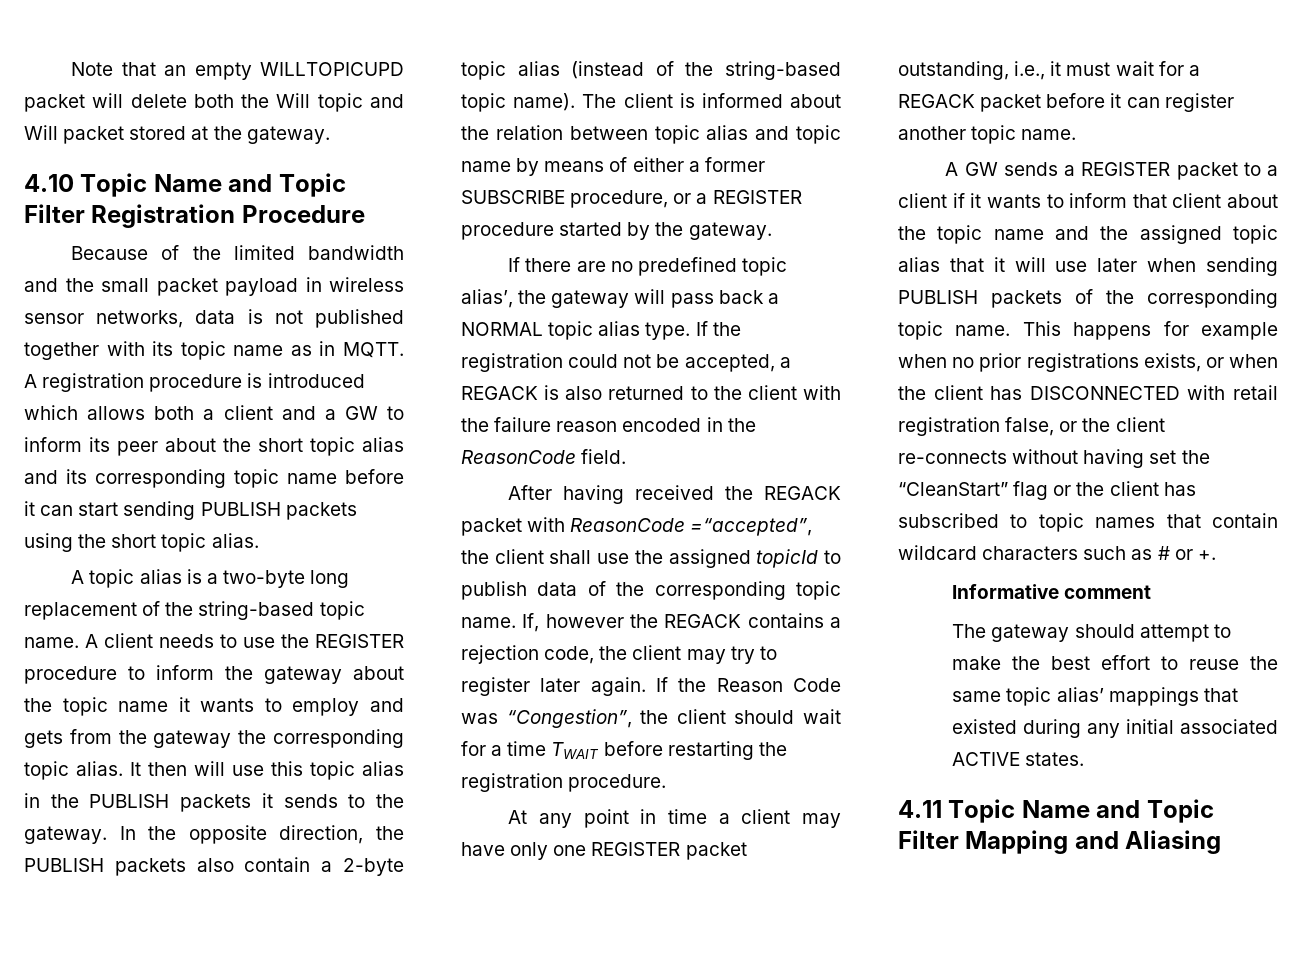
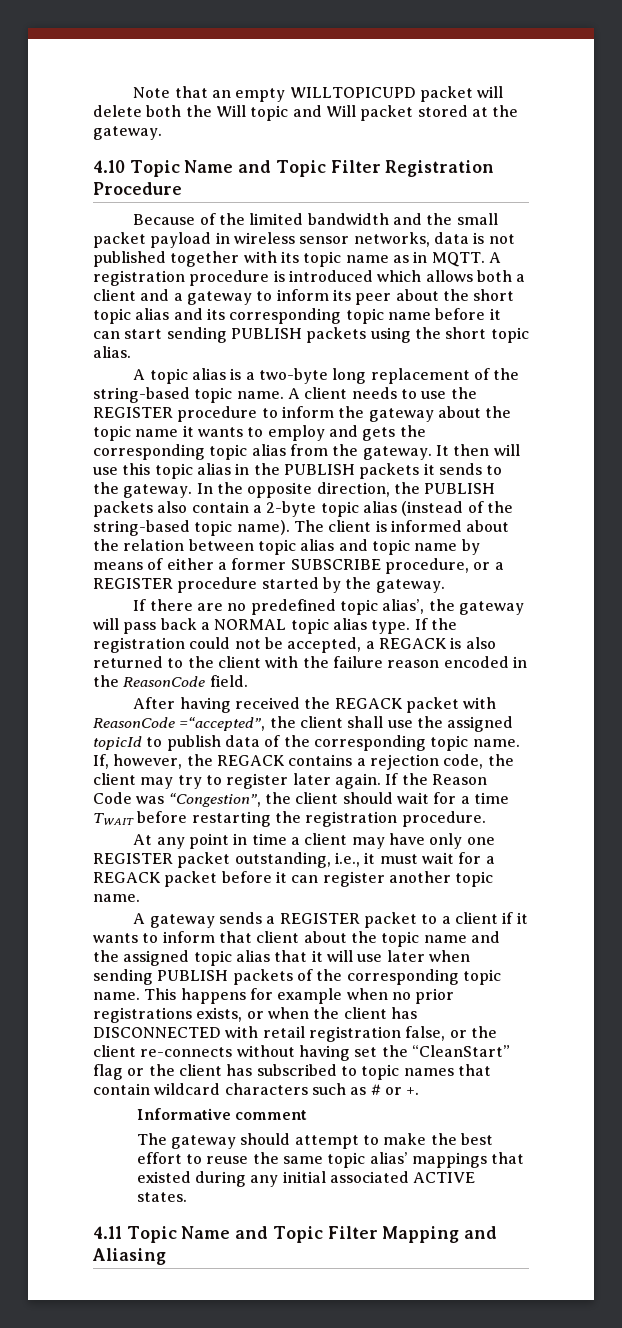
[344,406,378,420] GW -> [186,291,252,305] gateway
[69,729,405,748] [24,761,123,780] from the gateway the corresponding topic alias. -> [399,425,426,437] [93,444,432,460] the corresponding topic alias from the gateway.
[545,614,624,628] however -> [113,754,183,769] however,
[964,162,998,176] GW -> [149,914,215,928] gateway

